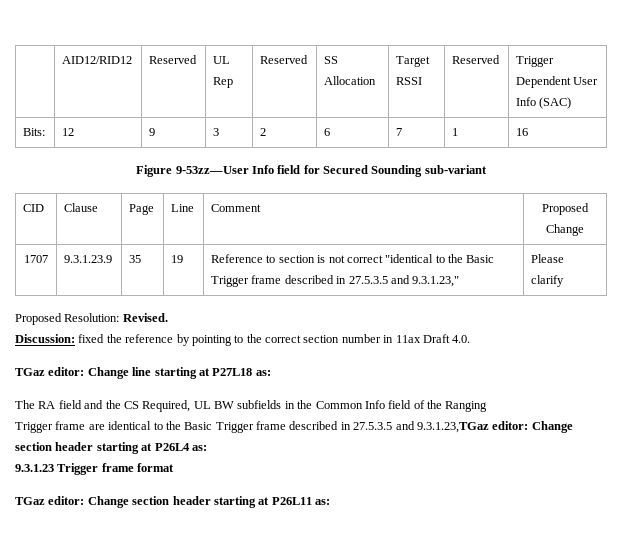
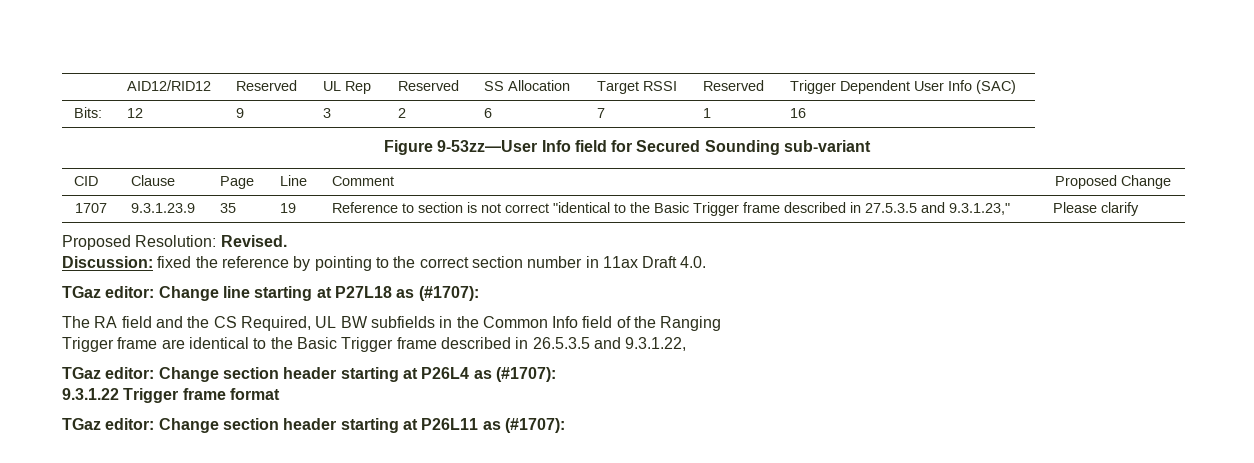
[255,370,271,376] as: -> [396,286,479,301] as (#1707):
[353,421,489,433] 27.5.3.5 and 9.3.1.23,TGaz -> [532,337,687,351] [62,367,101,379] 26.5.3.5 and 9.3.1.22, // TGaz
[191,445,207,451] [15,464,54,472] as: // 9.3.1.23 -> [473,367,556,382] [62,388,119,400] as (#1707): // 9.3.1.22
[315,499,330,505] as: -> [482,418,565,433] as (#1707):

